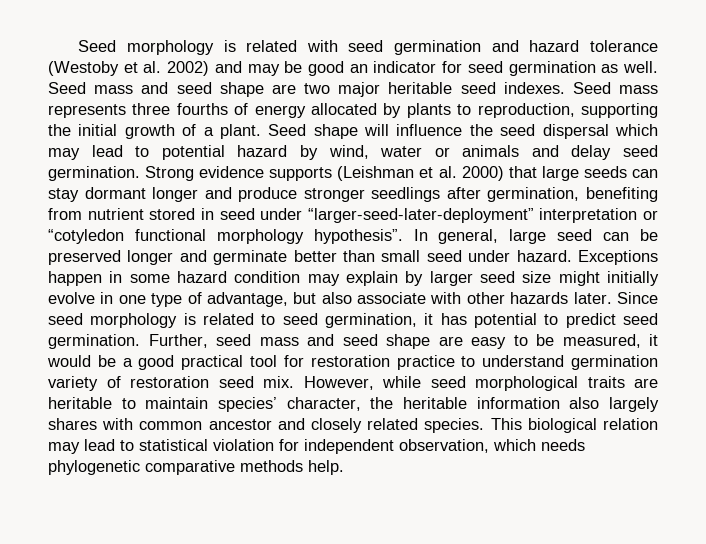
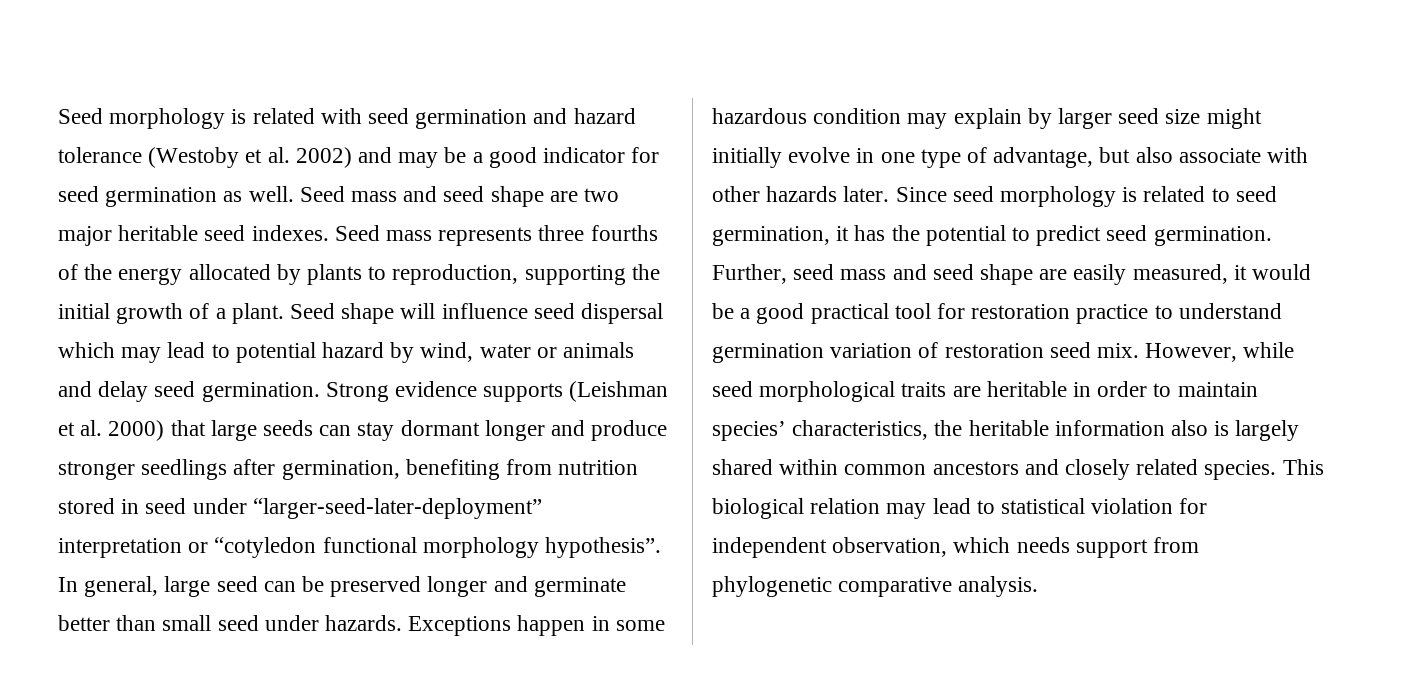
[308,61,368,76] good an -> [472,147,537,168] a good
(249, 109) none -> [84,264,113,280] the
[469,124,493,136] the -> (528, 311) none
[87,208,144,220] nutrient -> [558,460,639,475] nutrition
[516,250,572,262] hazard. -> [325,615,403,631] hazards.
[177,271,227,283] hazard -> [712,108,807,124] hazardous
(467, 319) none -> [891,225,920,241] the
[471,334,554,349] easy to be -> [1073,264,1127,285] easily
[48,376,98,391] variety -> [830,343,913,358] variation
(112, 403) none -> [1073,381,1148,397] in order
[286,397,361,411] character, -> [792,420,929,440] characteristics,
[609,397,659,412] [48,418,272,430] largely shares with common ancestor -> [1214,420,1300,441] [712,459,1019,475] is largely shared within common ancestors
[48,460,344,475] phylogenetic comparative methods help. -> [1075,537,1200,558] [712,576,1039,597] support from phylogenetic comparative analysis.

